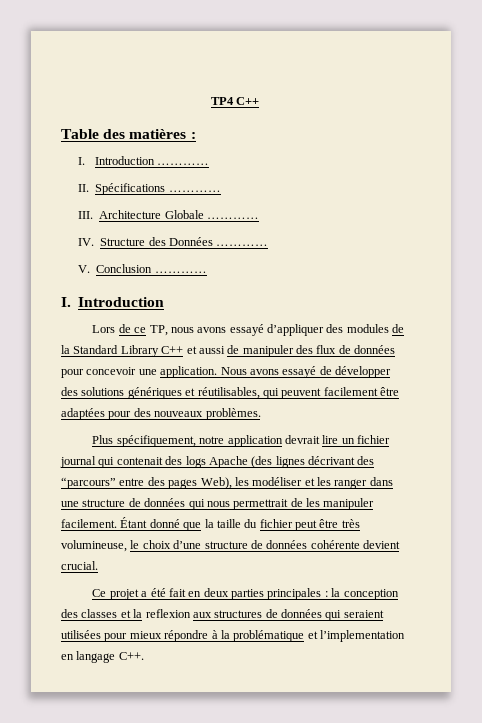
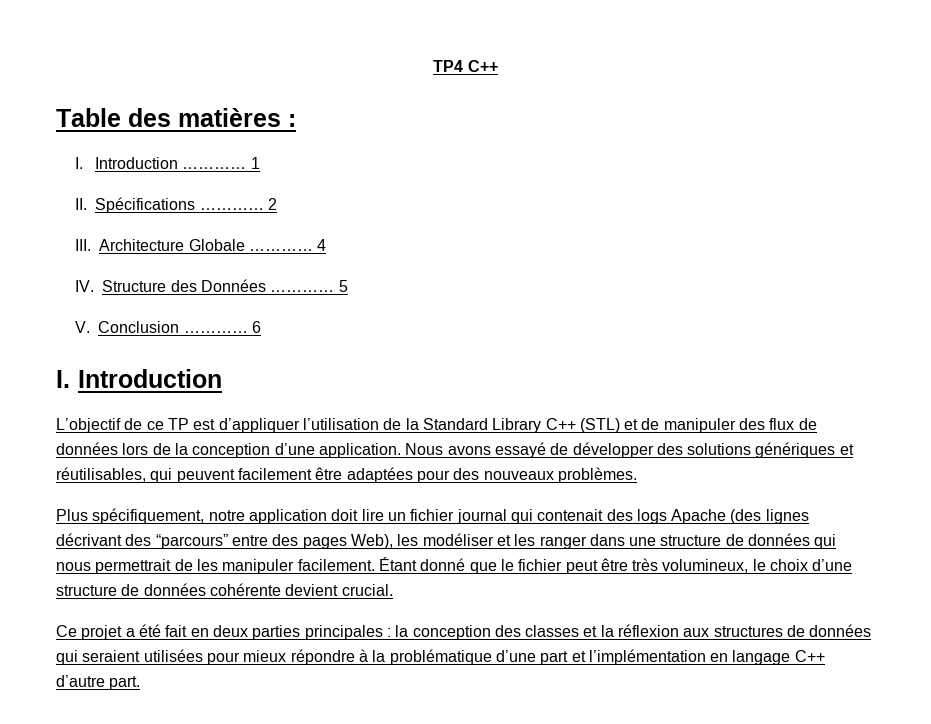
(210, 164) none -> [250,157,260,169] 1
(221, 191) none -> [268,198,278,210] 2
(259, 218) none -> [317,239,327,251] 4
(269, 245) none -> [338,280,348,292] 5
(207, 272) none -> [252,321,262,333] 6
[92,325,116,333] Lors -> [56,418,121,433] L’objectif
[149,324,389,336] TP, nous avons essayé d’appliquer des modules -> [167,418,379,433] TP est d’appliquer l’utilisation
[186,346,225,354] et aussi -> [579,418,639,433] (STL) et
[61,367,157,378] pour concevoir une -> [122,443,315,458] lors de la conception d’une
[284,435,320,444] devrait -> [331,509,359,521] doit
[204,519,258,528] la taille du -> [500,559,514,571] le
[61,540,127,552] volumineuse, -> [662,559,749,573] volumineux,
[145,609,191,618] reflexion -> [618,624,680,637] réflexion
[307,630,405,642] [61,651,144,663] et l’implementation en langage C++. -> [495,649,825,665] [56,675,141,690] d’une part et l’implémentation en langage C++ d’autre part.

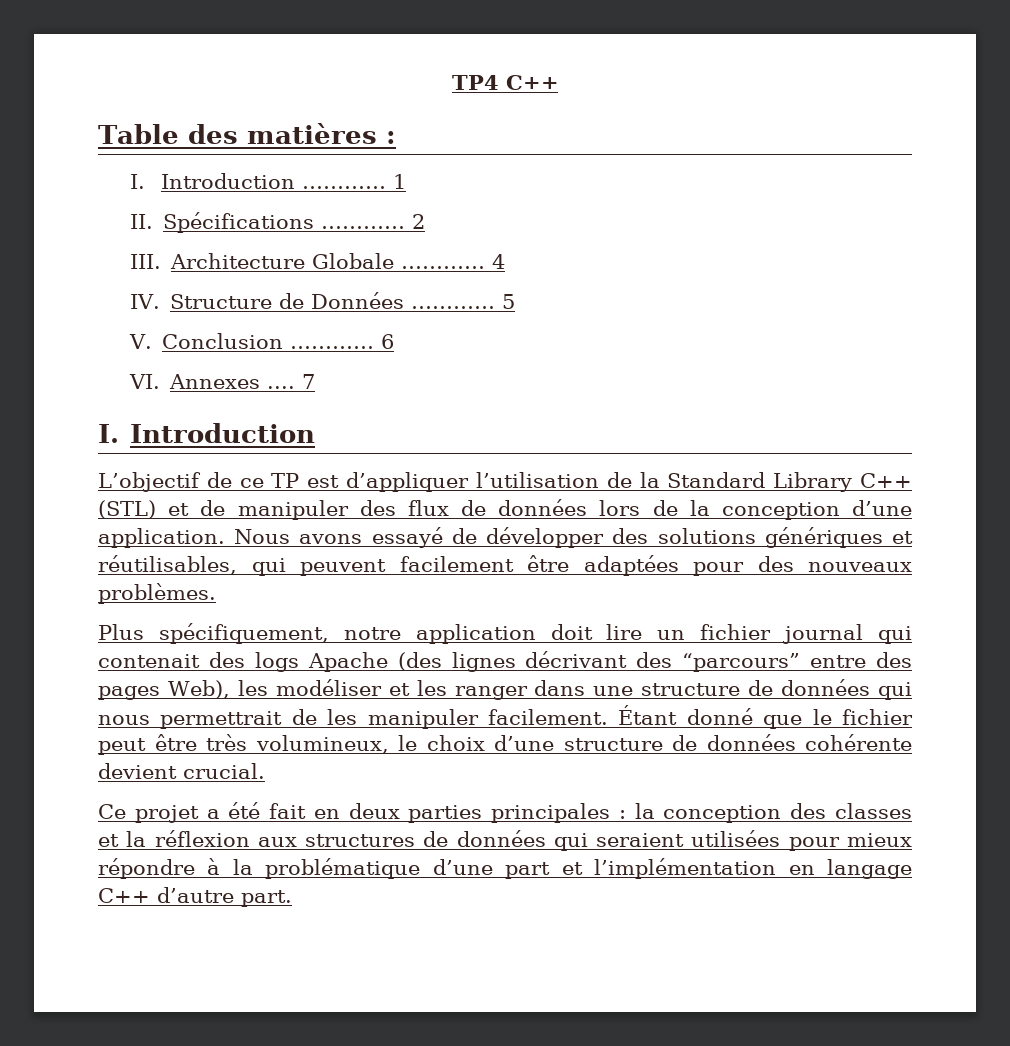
[170,280,197,292] des -> [278,293,304,309] de
(262, 327) none -> [128,374,315,389] // VI. Annexes .... 7

